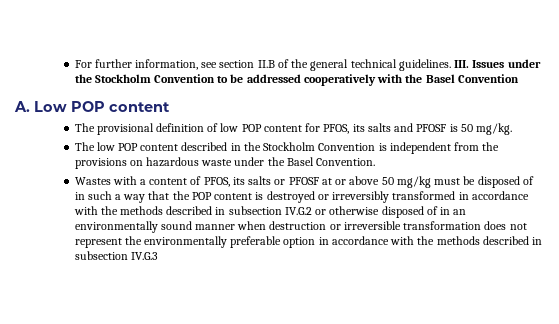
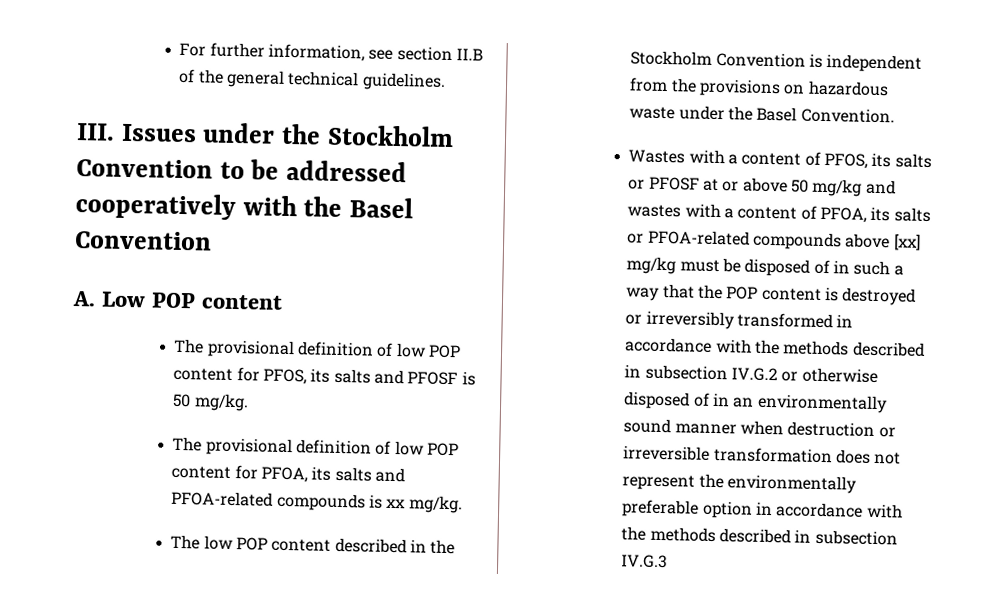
(451, 65) none -> (446, 81) //
(513, 129) none -> [172,436,460,457] [171,465,406,483] [171,490,463,514] // The provisional definition of low POP content for PFOA, its salts and PFOA-related compounds is xx mg/kg.
(431, 182) none -> [865,179,896,195] [627,203,931,223] [627,229,921,251] [626,256,677,275] and wastes with a content of PFOA, its salts or PFOA-related compounds above [xx] mg/kg

